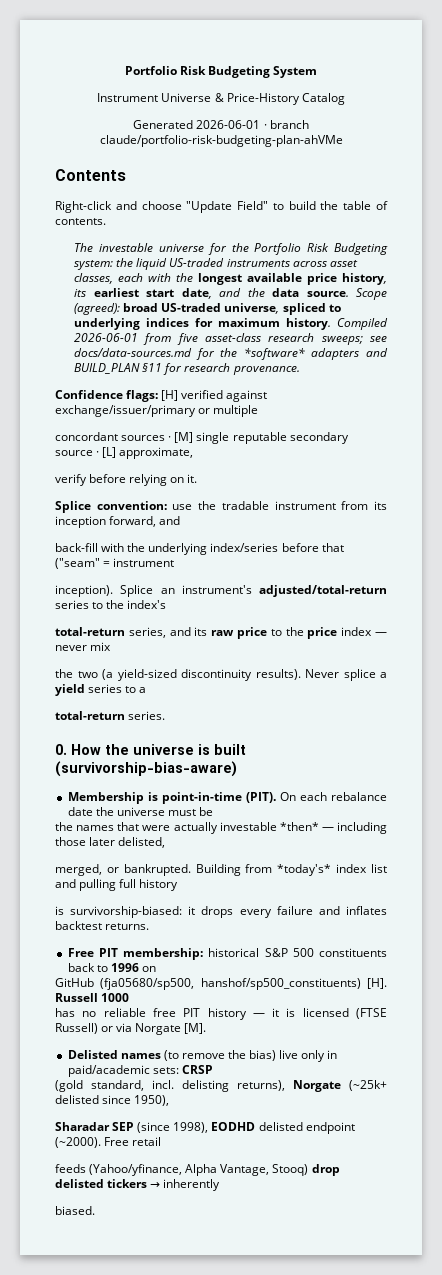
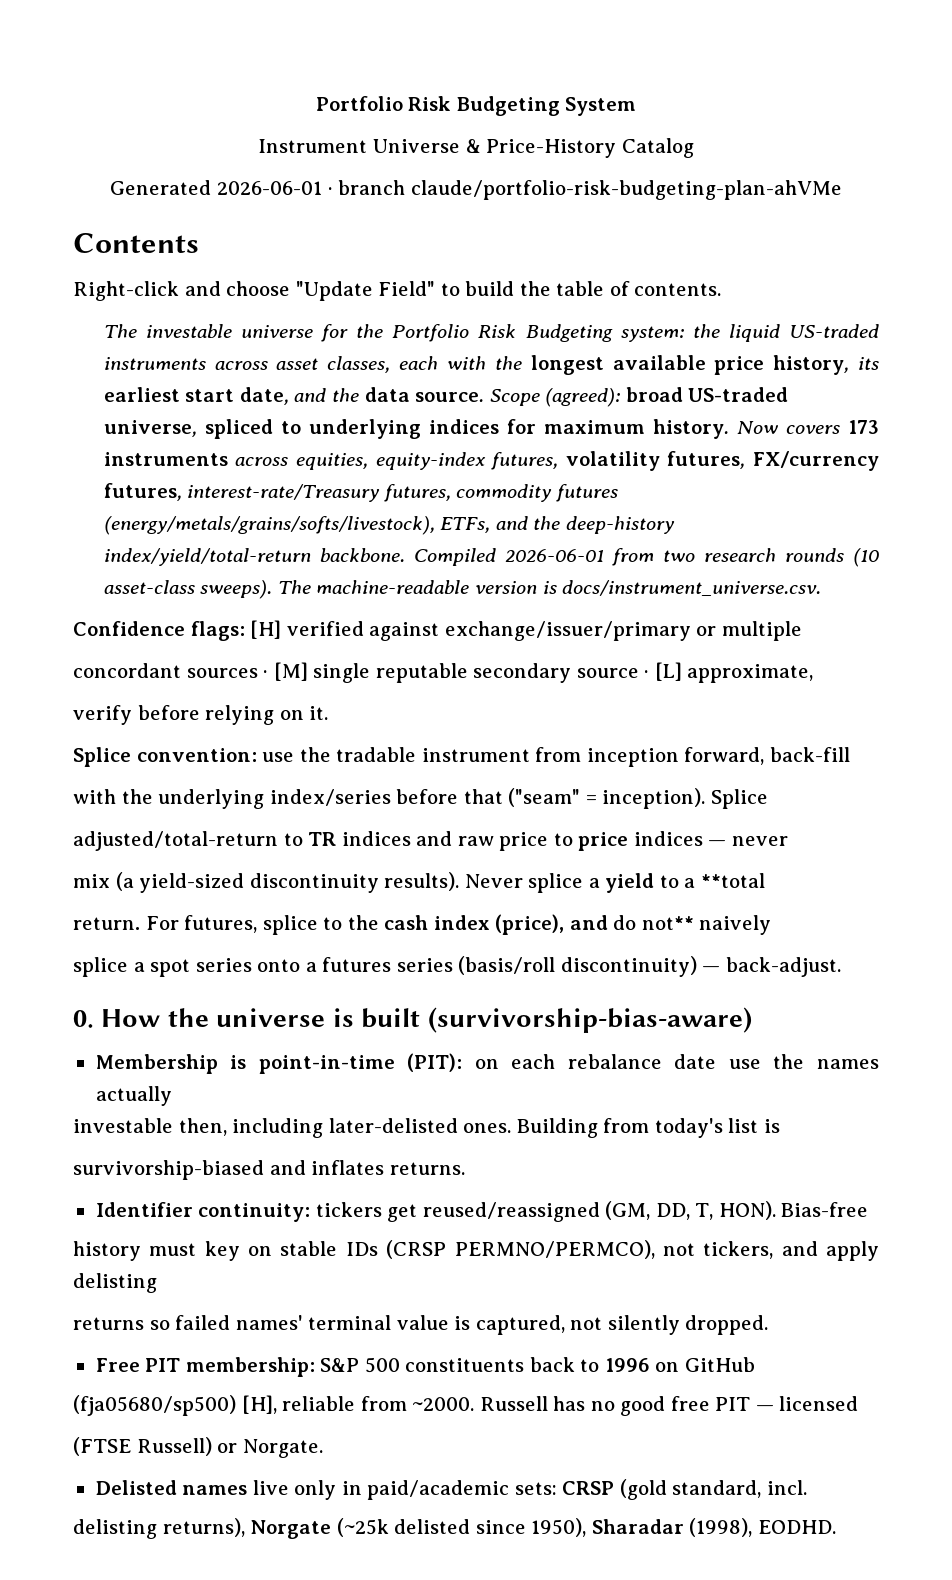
[336,318,388,330] [74,333,388,345] [74,348,388,360] [74,363,300,375] Compiled 2026-06-01 from five asset-class research sweeps; see docs/data-sources.md for the *software* adapters and BUILD_PLAN §11 for research provenance. -> [736,420,879,434] [103,451,879,471] [103,483,618,502] [103,516,675,535] [103,548,880,567] [103,580,822,599] Now covers 173 instruments across equities, equity-index futures, volatility futures, FX/currency futures, interest-rate/Treasury futures, commodity futures (energy/metals/grains/softs/livestock), ETFs, and the deep-history index/yield/total-return backbone. Compiled 2026-06-01 from two research rounds (10 asset-class sweeps). The machine-readable version is docs/instrument_universe.csv.
[374,501,388,510] its -> (582, 754) none
[159,516,181,525] [55,543,98,552] and // back-fill -> [769,747,850,762] back-fill //
[113,558,175,567] instrument // -> (597, 799) none
[160,585,387,597] [55,600,167,609] [55,627,373,639] an instrument's adjusted/total-return series to the index's // total-return series, and its raw price to the price index -> [73,831,703,851] // adjusted/total-return to TR indices and raw price to price indices
(87, 648) none -> (788, 841) //
[55,669,98,678] // the two -> (110, 881) none
[88,684,123,693] series -> (655, 883) none
[55,711,166,720] // total-return series. -> [700,873,765,888] [73,914,772,935] [73,956,841,977] **total // return. For futures, splice to the cash index (price), and do not** naively // splice a spot series onto a futures series (basis/roll discontinuity) — back-adjust.
[245,792,296,803] (PIT). On -> [407,1053,499,1072] (PIT): on
[95,807,214,816] [55,822,387,834] [55,837,166,848] [55,864,387,876] [55,879,179,891] [55,906,313,918] the universe must be // the names that were actually investable *then* — including those later delisted, // merged, or bankrupted. Building from *today's* index list and pulling full history // is survivorship-biased: it drops every failure -> [728,1054,879,1069] [95,1086,172,1106] [73,1118,780,1138] [73,1160,264,1180] use the names actually // investable then, including later-delisted ones. Building from today's list is // survivorship-biased
[55,921,102,930] backtest -> (385, 1167) none
(150, 926) none -> [95,1201,869,1222] [73,1240,880,1261] [73,1273,157,1293] [73,1315,769,1335] // Identifier continuity: tickers get reused/reassigned (GM, DD, T, HON). Bias-free // history must key on stable IDs (CRSP PERMNO/PERMCO), not tickers, and apply delisting // returns so failed names' terminal value is captured, not silently dropped.
[208,948,260,957] historical -> (315, 1367) none
[55,978,387,990] [55,993,130,1002] // GitHub (fja05680/sp500, hanshof/sp500_constituents) [H]. Russell 1000 // -> [684,1357,755,1372] [73,1395,548,1416] GitHub // (fja05680/sp500) [H], reliable from ~2000. Russell
[103,1008,146,1017] reliable -> [620,1396,666,1416] good
[207,1008,296,1020] history — it is -> [755,1405,774,1411] —
(349, 1012) none -> (859, 1403) //
[116,1023,207,1035] via Norgate [M]. -> [242,1439,323,1458] Norgate.
[163,1050,277,1061] (to remove the bias) -> (248, 1490) none
(213, 1069) // -> (615, 1488) none
(174, 1084) none -> (807, 1487) //
[349,1080,387,1091] (~25k+ -> [336,1518,389,1537] (~25k
[55,1122,355,1134] [55,1137,162,1148] [55,1164,340,1176] [55,1179,221,1191] [55,1206,95,1215] // Sharadar SEP (since 1998), EODHD delisted endpoint (~2000). Free retail // feeds (Yahoo/yfinance, Alpha Vantage, Stooq) drop delisted tickers → inherently // biased. -> [591,1518,836,1537] Sharadar (1998), EODHD.

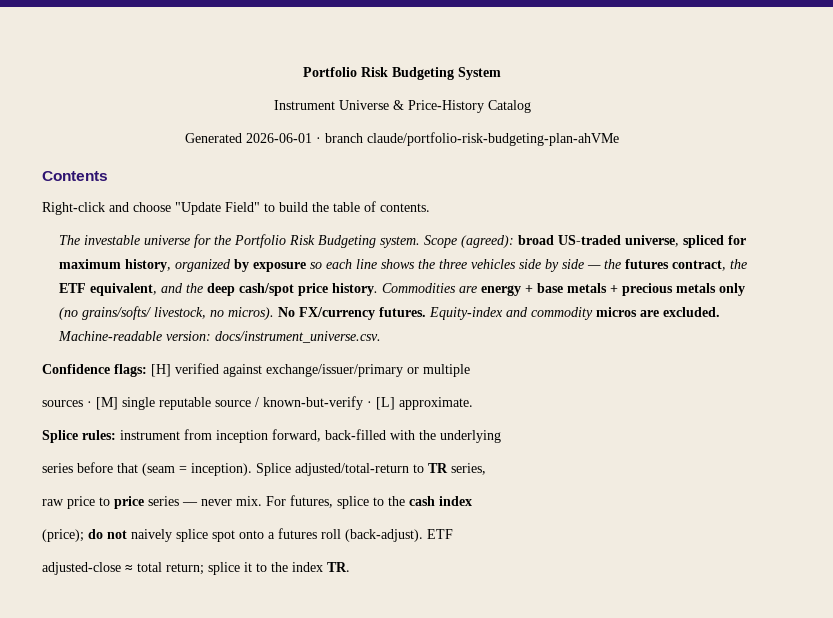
[620,324,879,342] [103,355,879,375] [103,387,485,405] system: the liquid US-traded instruments across asset classes, each with the longest available price history, its earliest start date, and the data source. -> [379,236,420,248] system.
[280,419,879,439] [103,451,879,471] [103,483,618,502] [103,516,675,535] [103,548,880,567] [103,580,557,599] to underlying indices for maximum history. Now covers 173 instruments across equities, equity-index futures, volatility futures, FX/currency futures, interest-rate/Treasury futures, commodity futures (energy/metals/grains/softs/livestock), ETFs, and the deep-history index/yield/total-return backbone. Compiled 2026-06-01 from two research rounds (10 asset-class sweeps). The machine-readable version is -> [727,235,746,245] [58,259,747,272] [58,283,745,296] [58,306,720,320] [57,331,211,341] for maximum history, organized by exposure so each line shows the three vehicles side by side — the futures contract, the ETF equivalent, and the deep cash/spot price history. Commodities are energy + base metals + precious metals only (no grains/softs/ livestock, no micros). No FX/currency futures. Equity-index and commodity micros are excluded. Machine-readable version:
[73,663,181,678] concordant -> (470, 370) none
[473,662,814,683] [73,705,329,725] [73,747,417,767] secondary source · [L] approximate, // verify before relying on it. // Splice convention: use the tradable -> [215,396,473,410] [42,430,116,443] source / known-but-verify · [L] approximate. // Splice rules:
[769,747,850,762] back-fill // -> [325,429,386,440] back-filled
[269,789,391,806] index/series -> [42,463,73,473] // series
[508,788,581,807] ("seam" -> [142,463,175,476] (seam
(768, 799) // -> (291, 469) none
[341,831,453,846] indices and -> [451,463,486,475] series, //
[633,831,703,846] indices -> [148,496,179,506] series
[73,872,765,893] [73,917,140,930] // mix (a yield-sized discontinuity results). Never splice a yield to a **total // return. -> [236,496,262,506] mix.
[495,914,772,935] [73,956,841,977] [73,1007,752,1033] [95,1053,879,1074] [95,1086,172,1106] [73,1118,780,1138] [73,1160,465,1180] [95,1201,869,1222] [73,1240,880,1261] [73,1273,157,1293] [73,1315,769,1335] [95,1357,755,1377] [73,1395,859,1416] [73,1437,323,1458] [95,1479,807,1500] [73,1518,836,1539] (price), and do not** naively // splice a spot series onto a futures series (basis/roll discontinuity) — back-adjust. // 0. How the universe is built (survivorship-bias-aware) // Membership is point-in-time (PIT): on each rebalance date use the names actually // investable then, including later-delisted ones. Building from today's list is // survivorship-biased and inflates returns. // Identifier continuity: tickers get reused/reassigned (GM, DD, T, HON). Bias-free // history must key on stable IDs (CRSP PERMNO/PERMCO), not tickers, and apply delisting // returns so failed names' terminal value is captured, not silently dropped. // Free PIT membership: S&P 500 constituents back to 1996 on GitHub // (fja05680/sp500) [H], reliable from ~2000. Russell has no good free PIT — licensed // (FTSE Russell) or Norgate. // Delisted names live only in paid/academic sets: CRSP (gold standard, incl. // delisting returns), Norgate (~25k delisted since 1950), Sharadar (1998), EODHD. -> [42,528,453,542] [42,562,350,575] // (price); do not naively splice spot onto a futures roll (back-adjust). ETF // adjusted-close ≈ total return; splice it to the index TR.

